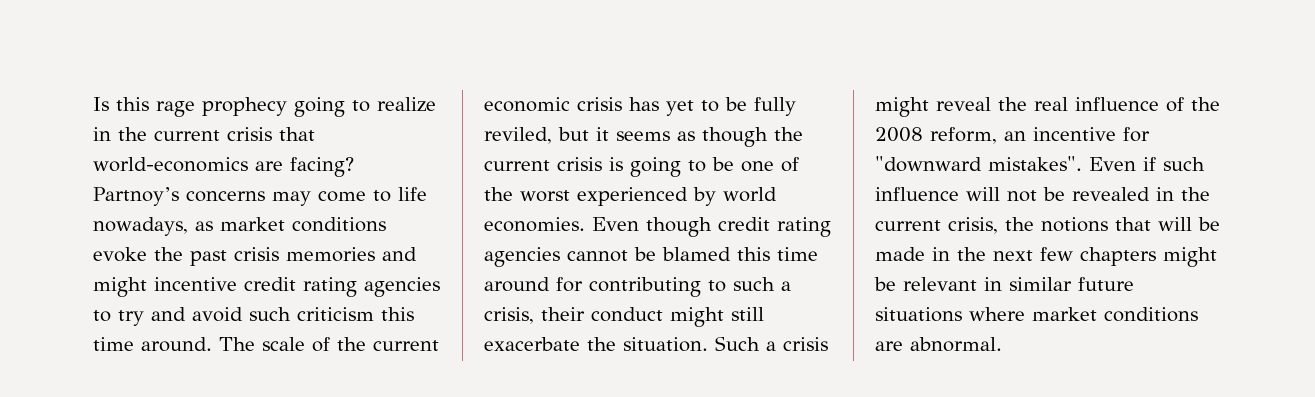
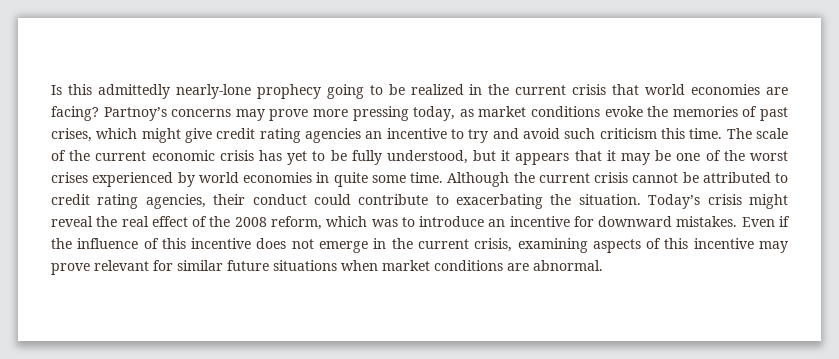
[156,101,195,117] rage -> [97,84,251,99] admittedly nearly-lone
[377,97,436,112] realize -> [388,84,464,95] be realized
[93,157,248,172] world-economics -> [645,84,761,95] world economies
[317,187,427,202] [93,217,188,236] come to life nowadays, -> [269,106,456,121] prove more pressing today,
[190,247,417,266] [93,277,440,297] past crisis memories and might incentive credit rating agencies -> [672,106,789,121] [51,128,447,143] memories of past crises, which might give credit rating agencies an incentive
[93,337,212,352] time around. -> [689,128,723,139] time.
[484,127,552,144] reviled, -> [386,150,468,164] understood,
[616,127,803,147] [484,157,706,177] seems as though the current crisis is going to -> [515,150,651,165] appears that it may
(570, 196) none -> [51,172,88,183] crises
[484,217,831,237] [484,247,818,267] [484,277,791,297] [484,307,764,327] [484,336,776,352] economies. Even though credit rating agencies cannot be blamed this time around for contributing to such a crisis, their conduct might still exacerbate the situation. Such a -> [243,172,788,187] [51,194,701,209] economies in quite some time. Although the current crisis cannot be attributed to credit rating agencies, their conduct could contribute to exacerbating the situation. Today’s
[1075,97,1159,111] influence -> [151,216,188,227] effect
[1004,127,1150,142] [875,156,1205,172] [875,187,1210,202] [875,217,1220,234] [875,247,1217,267] [874,277,1002,291] an incentive for "downward mistakes". Even if such influence will not be revealed in the current crisis, the notions that will be made in the next few chapters might be relevant in -> [326,216,791,227] [51,238,788,253] [51,260,173,275] which was to introduce an incentive for downward mistakes. Even if the influence of this incentive does not emerge in the current crisis, examining aspects of this incentive may prove relevant for
[969,307,1025,321] where -> [341,260,378,271] when

